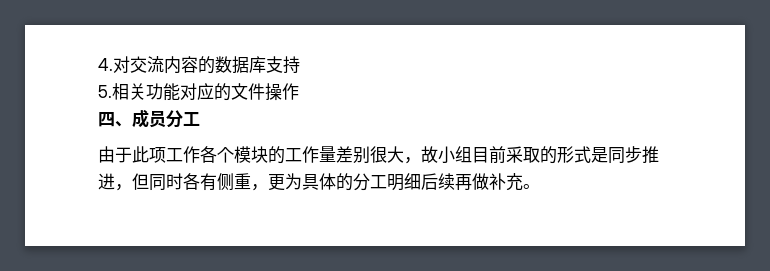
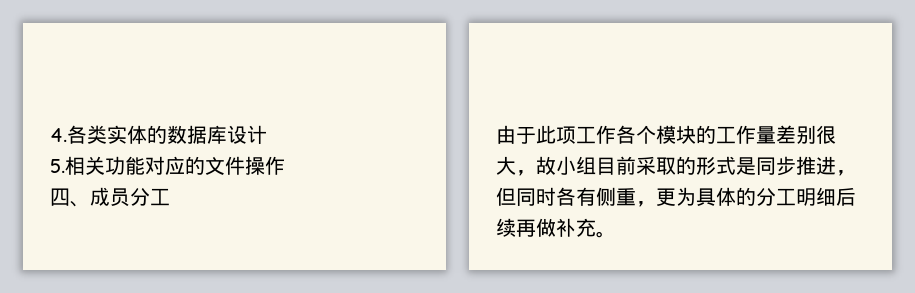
[113,56,198,74] 对交流内容 -> [67,125,147,144] 各类实体
[266,56,300,74] 支持 -> [227,125,267,144] 设计

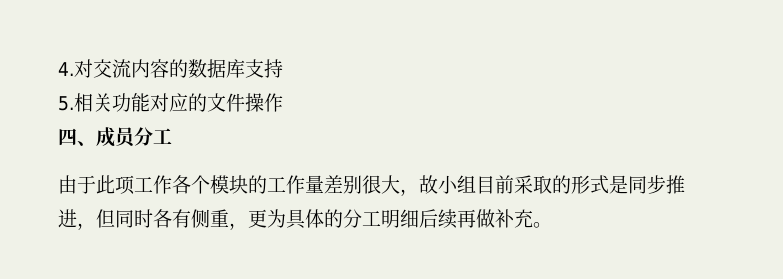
[67,125,147,144] 各类实体 -> [74,59,169,78] 对交流内容
[227,125,267,144] 设计 -> [245,59,283,78] 支持

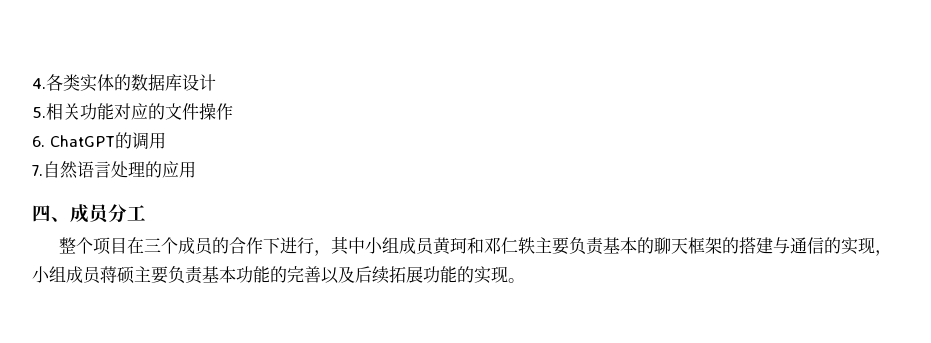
[74,59,169,78] 对交流内容 -> [46,74,114,92] 各类实体
[245,59,283,78] 支持 -> [182,74,216,91] 设计
[58,127,172,148] [58,175,685,196] [58,209,533,230] 四、成员分工 // 由于此项工作各个模块的工作量差别很大，故小组目前采取的形式是同步推进，但同时各有侧重，更为具体的分工明细后续再做补充 -> [32,132,166,150] [32,161,196,179] [32,204,146,224] [59,236,893,256] [32,266,508,284] 6. ChatGPT的调用 // 7.自然语言处理的应用 // 四、成员分工 // 整个项目在三个成员的合作下进行，其中小组成员黄珂和邓仁轶主要负责基本的聊天框架的搭建与通信的实现，小组成员蒋硕主要负责基本功能的完善以及后续拓展功能的实现

